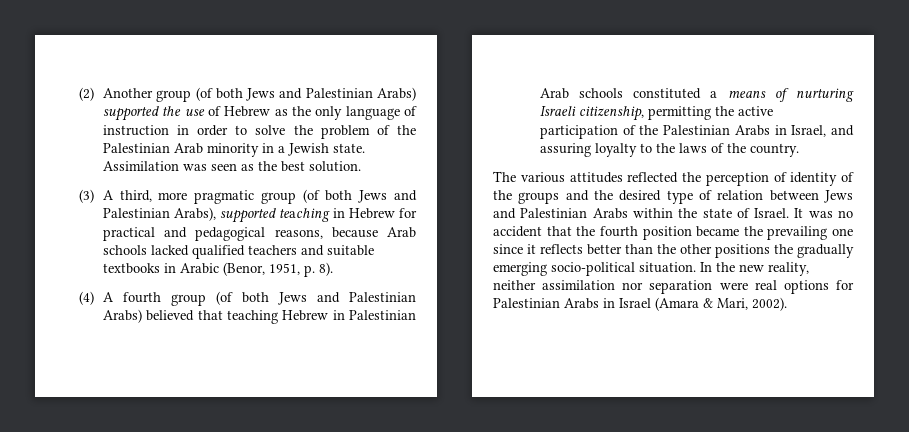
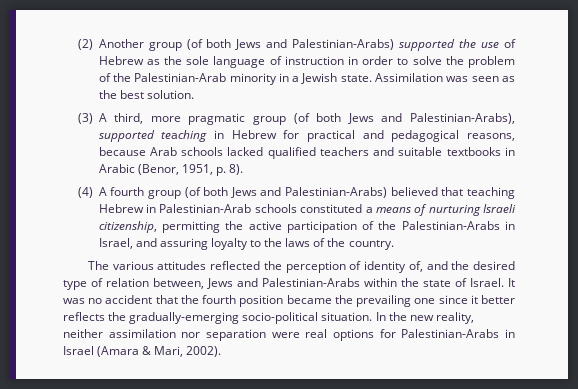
[305,87,416,101] Palestinian Arabs) -> [292,39,395,50] Palestinian-Arabs)
[315,106,343,120] only -> [186,56,210,65] sole
[102,143,203,154] Palestinian Arab -> [134,73,227,82] Palestinian-Arab
[102,207,216,221] Palestinian Arabs), -> [410,113,515,124] Palestinian-Arabs),
[349,292,416,302] [102,309,142,323] Palestinian Arabs) -> [285,187,388,198] Palestinian-Arabs)
[349,310,416,320] [539,88,569,99] Palestinian Arab -> [159,204,252,213] Palestinian-Arab
[663,125,770,136] Palestinian Arabs -> [401,221,500,230] Palestinian-Arabs
[841,172,854,182] [493,190,560,204] of the groups -> [408,261,423,272] of,
[769,190,853,203] [493,208,628,219] between Jews and Palestinian Arabs -> [153,278,360,289] between, Jews and Palestinian-Arabs
[540,244,854,258] [493,262,547,276] reflects better than the other positions the gradually emerging -> [480,295,515,304] [63,312,240,324] better reflects the gradually-emerging
[493,298,599,309] Palestinian Arabs -> [401,329,500,338] Palestinian-Arabs

